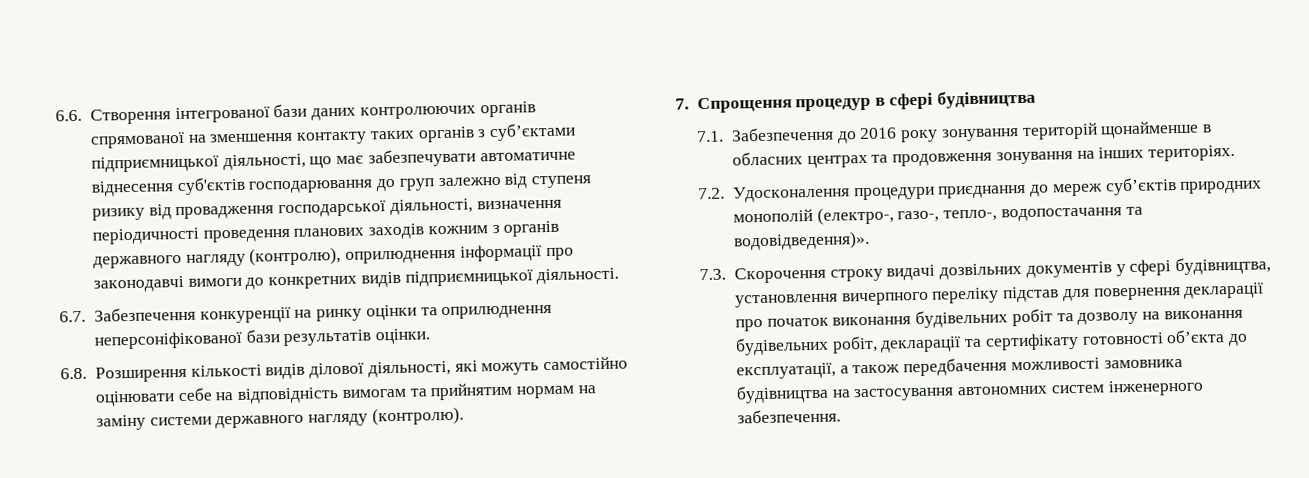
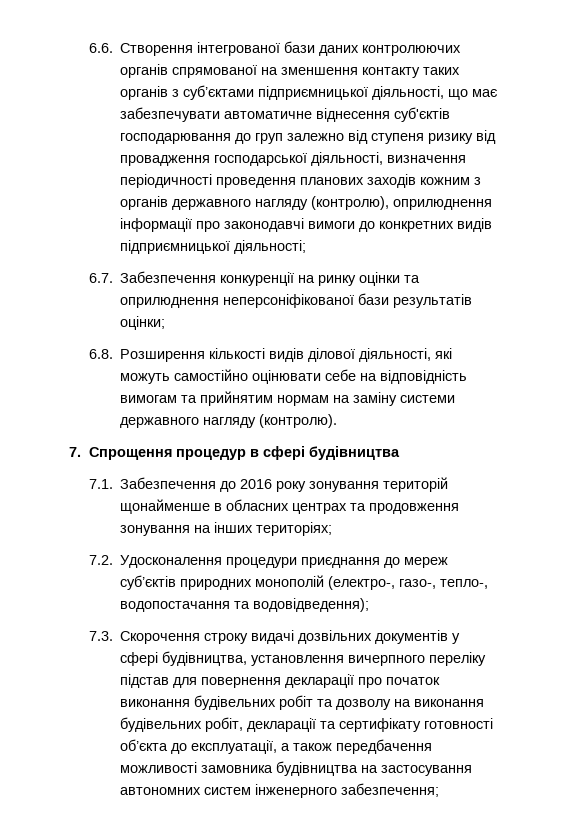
[536,267,620,285] діяльності. -> [233,240,306,254] діяльності;
[375,328,431,345] оцінки. -> [119,316,165,330] оцінки;
[1148,144,1236,162] територіях. -> [255,522,332,536] територіях;
[732,230,870,251] водовідведення)». -> [252,598,369,612] водовідведення);
[736,408,841,424] забезпечення. -> [340,783,439,797] забезпечення;

